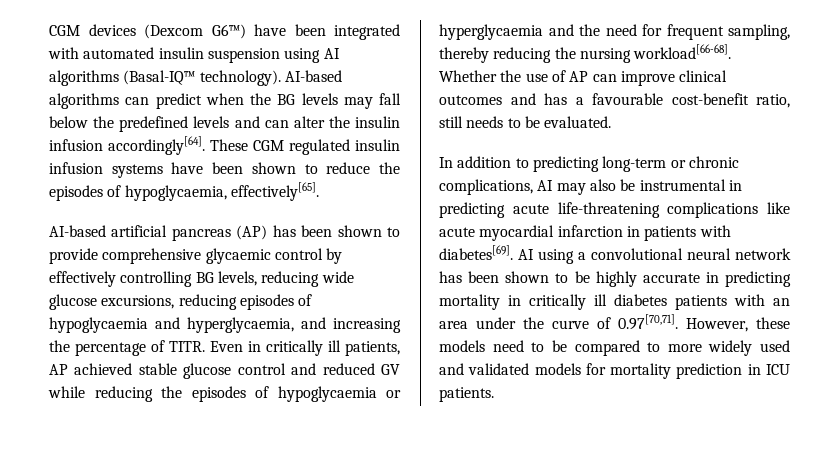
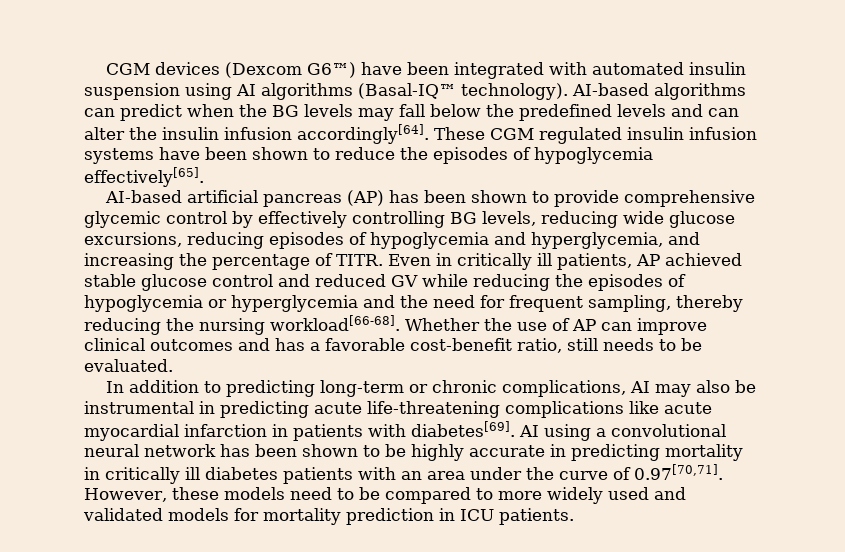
[124,185,227,201] hypoglycaemia, -> [534,147,653,164] hypoglycemia
[205,248,271,264] glycaemic -> [84,211,161,228] glycemic
[49,317,294,333] hypoglycaemia and hyperglycaemia, -> [370,232,663,249] hypoglycemia and hyperglycemia,
[277,386,401,402] [439,24,543,40] hypoglycaemia or hyperglycaemia -> [84,295,358,312] hypoglycemia or hyperglycemia
[592,93,663,105] favourable -> [325,338,405,351] favorable

